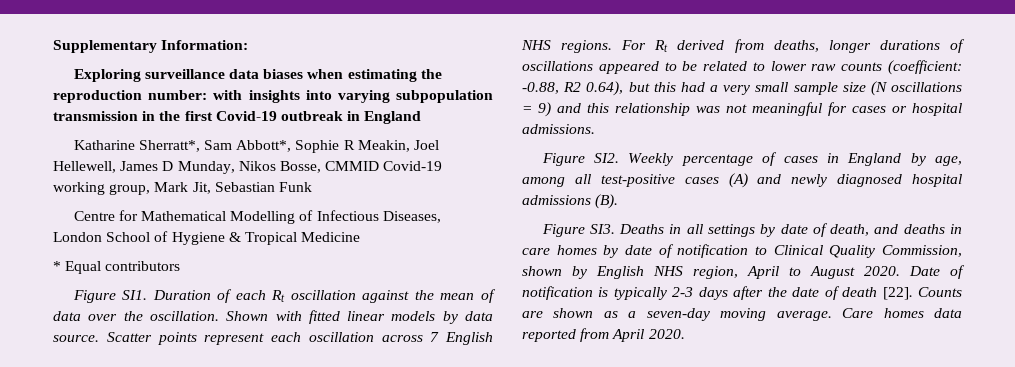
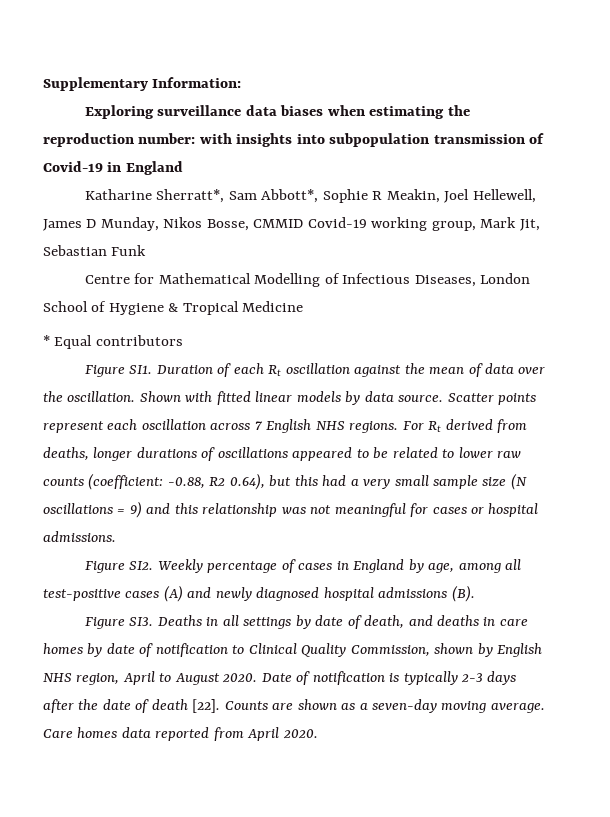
[337,90,390,103] varying -> (325, 139) none
[142,111,343,121] in the first Covid-19 outbreak -> [529,133,545,144] [43,161,103,172] of Covid-19

